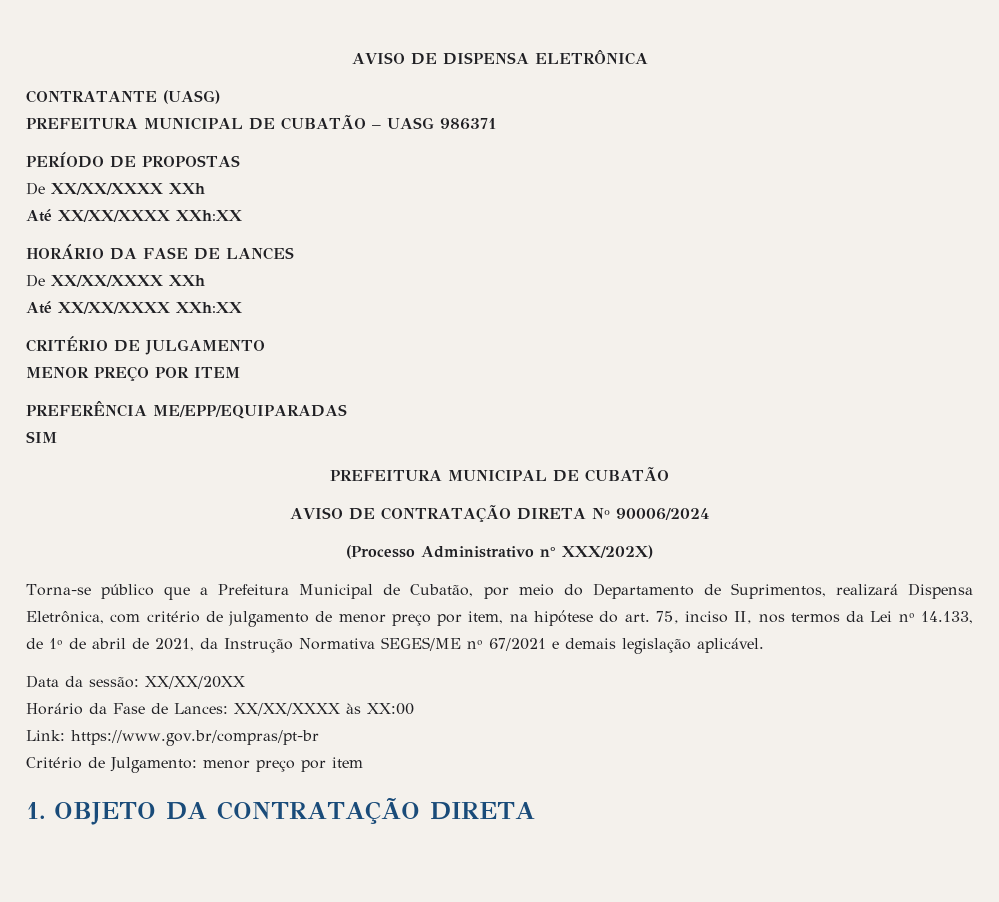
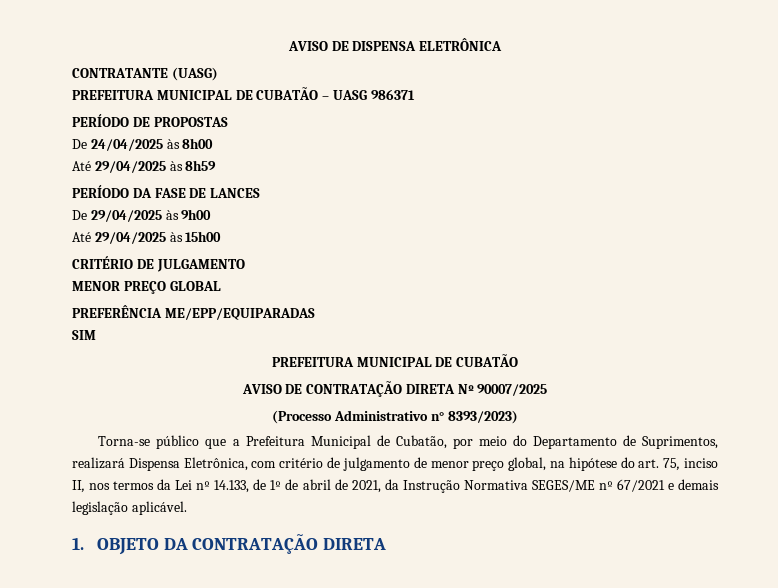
[51,183,205,195] [26,209,242,222] [26,244,104,259] XX/XX/XXXX XXh // Até XX/XX/XXXX XXh:XX // HORÁRIO -> [90,138,214,151] [72,160,217,173] [72,185,129,198] 24/04/2025 às 8h00 // Até 29/04/2025 às 8h59 // PERÍODO
[51,275,205,287] [26,301,242,314] XX/XX/XXXX XXh // Até XX/XX/XXXX XXh:XX -> [90,209,212,222] [72,231,222,244] 29/04/2025 às 9h00 // Até 29/04/2025 às 15h00
[155,367,240,378] POR ITEM -> [169,281,221,291] GLOBAL
[615,508,709,520] 90006/2024 -> [477,384,548,396] 90007/2025
[562,545,653,559] XXX/202X) -> [447,410,518,424] 8393/2023)
[437,611,504,626] por item, -> [508,457,547,471] global,
[26,675,245,689] [26,703,414,716] [26,730,319,746] [26,757,363,773] // Data da sessão: XX/XX/20XX // Horário da Fase de Lances: XX/XX/XXXX às XX:00 // Link: https://www.gov.br/compras/pt-br // Critério de Julgamento: menor preço por item -> (187, 508) none

